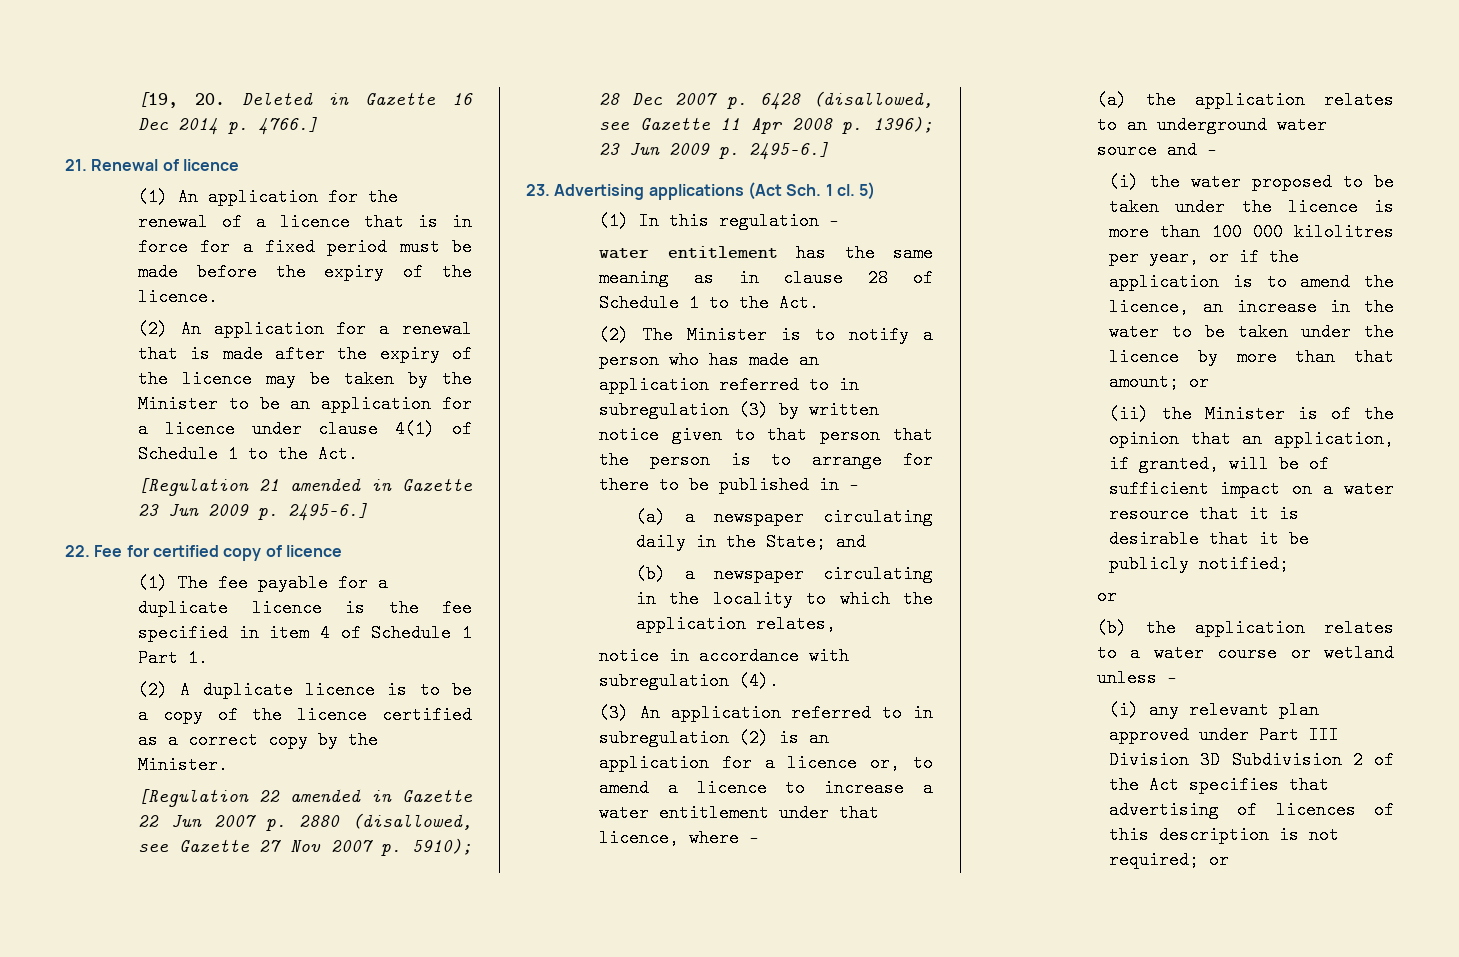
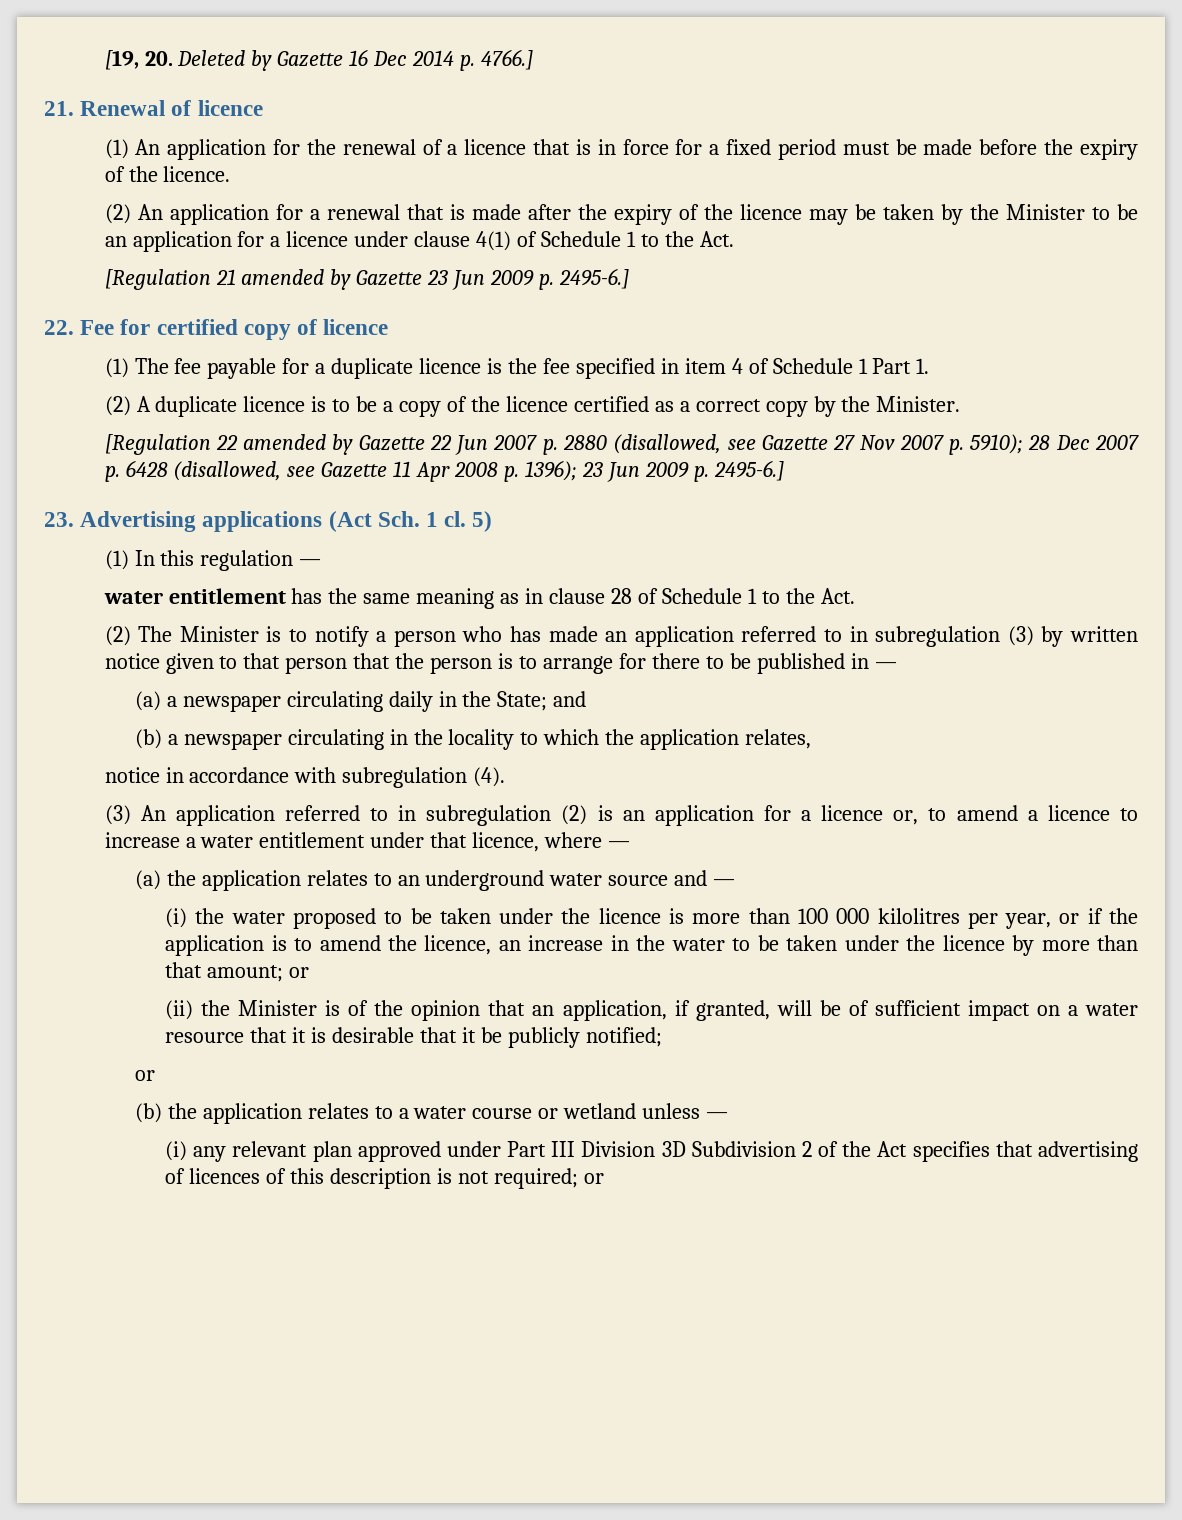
[328,93,350,105] in -> [251,50,273,71] by
[371,479,393,491] in -> [330,269,352,290] by
[371,790,393,802] in -> [332,434,354,455] by

